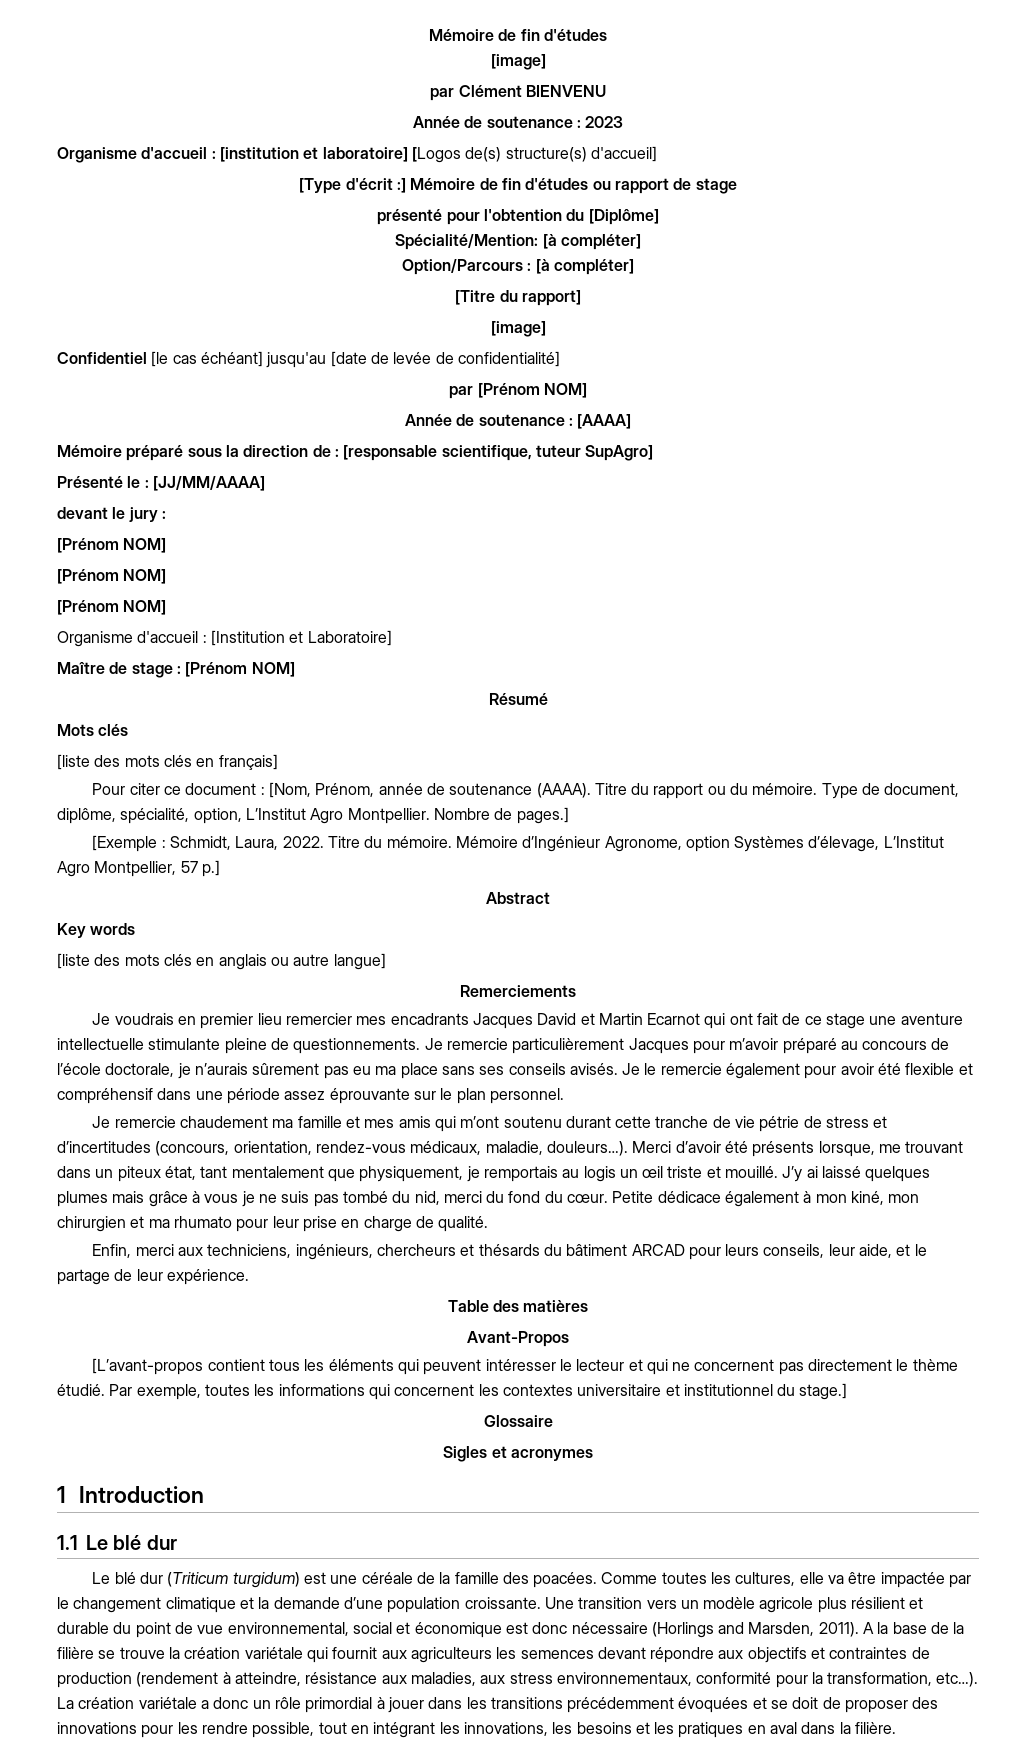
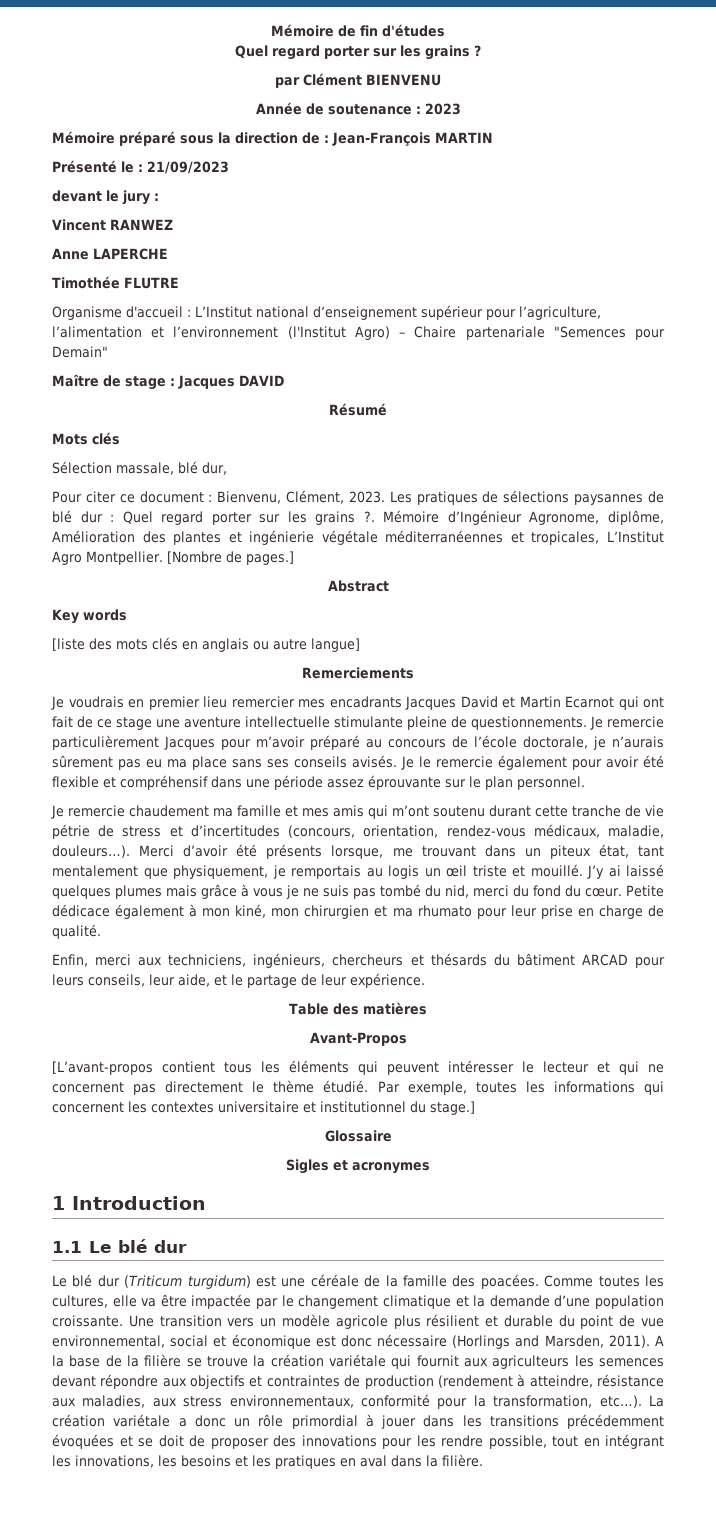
[490,54,546,70] [image] -> [235,45,481,60] Quel regard porter sur les grains ?
[57,146,657,163] [299,178,737,194] [377,209,659,225] [395,234,641,250] [402,259,634,275] [455,290,581,306] [490,321,546,337] [57,351,560,368] [449,383,587,399] [404,414,632,429] // Organisme d'accueil : [institution et laboratoire] [Logos de(s) structure(s) d'accueil] // [Type d'écrit :] Mémoire de fin d'études ou rapport de stage // présenté pour l'obtention du [Diplôme] // Spécialité/Mention: [à compléter] // Option/Parcours : [à compléter] // [Titre du rapport] // [image] // Confidentiel [le cas échéant] jusqu'au [date de levée de confidentialité] // par [Prénom NOM] // Année de soutenance : [AAAA] -> (461, 109) none
[343,445,654,461] [responsable scientifique, tuteur SupAgro] -> [332,132,493,146] Jean-François MARTIN
[152,476,265,491] [JJ/MM/AAAA] -> [147,161,229,174] 21/09/2023
[57,538,167,553] [57,569,167,584] [57,600,167,615] [57,630,392,647] [Prénom NOM] // [Prénom NOM] // [Prénom NOM] // Organisme d'accueil : [Institution et Laboratoire] -> [52,219,173,231] [52,248,168,260] [52,276,179,289] [52,305,601,320] [52,326,665,340] [52,346,108,358] Vincent RANWEZ // Anne LAPERCHE // Timothée FLUTRE // Organisme d'accueil : L’Institut national d’enseignement supérieur pour l’agriculture, l’alimentation et l’environnement (l'Institut Agro) – Chaire partenariale "Semences pour Demain"
[185,662,295,677] [Prénom NOM] -> [178,375,284,389] Jacques DAVID
[57,754,278,770] [liste des mots clés en français] -> [52,461,227,475] Sélection massale, blé dur,
[268,782,960,799] [57,808,242,824] [Nom, Prénom, année de soutenance (AAAA). Titre du rapport ou du mémoire. Type de document, diplôme, spécialité, option, -> [217,490,664,505] [52,510,665,525] [52,530,600,545] Bienvenu, Clément, 2023. Les pratiques de sélections paysannes de blé dur : Quel regard porter sur les grains ?. Mémoire d’Ingénieur Agronome, diplôme, Amélioration des plantes et ingénierie végétale méditerranéennes et tropicales,
[433,808,490,820] Nombre -> [166,551,222,564] [Nombre
[92,835,944,852] [57,860,220,877] // [Exemple : Schmidt, Laura, 2022. Titre du mémoire. Mémoire d’Ingénieur Agronome, option Systèmes d’élevage, L’Institut Agro Montpellier, 57 p.] -> (294, 558) none

